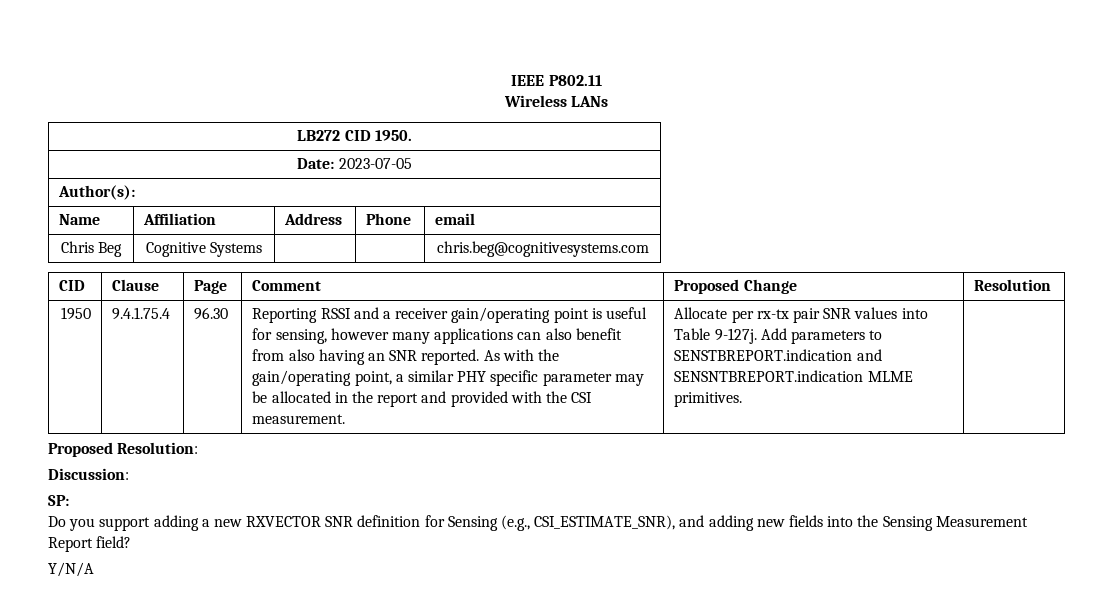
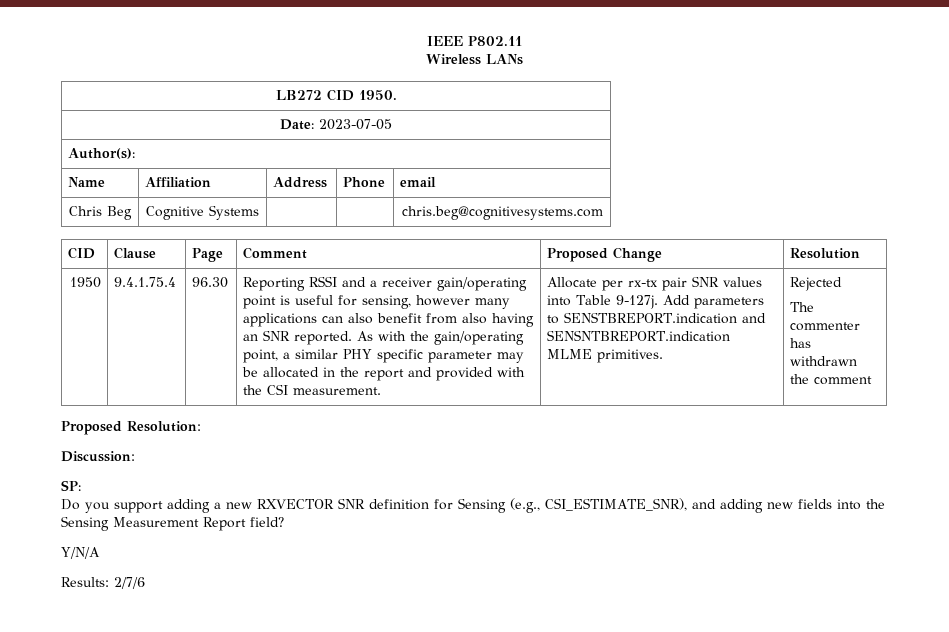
(743, 399) none -> [790,277,843,291] [790,302,815,312] [790,322,861,331] [790,338,812,348] [790,356,858,366] [790,374,873,385] Rejected // The commenter has withdrawn the comment
(94, 569) none -> [61,577,145,589] // Results: 2/7/6

